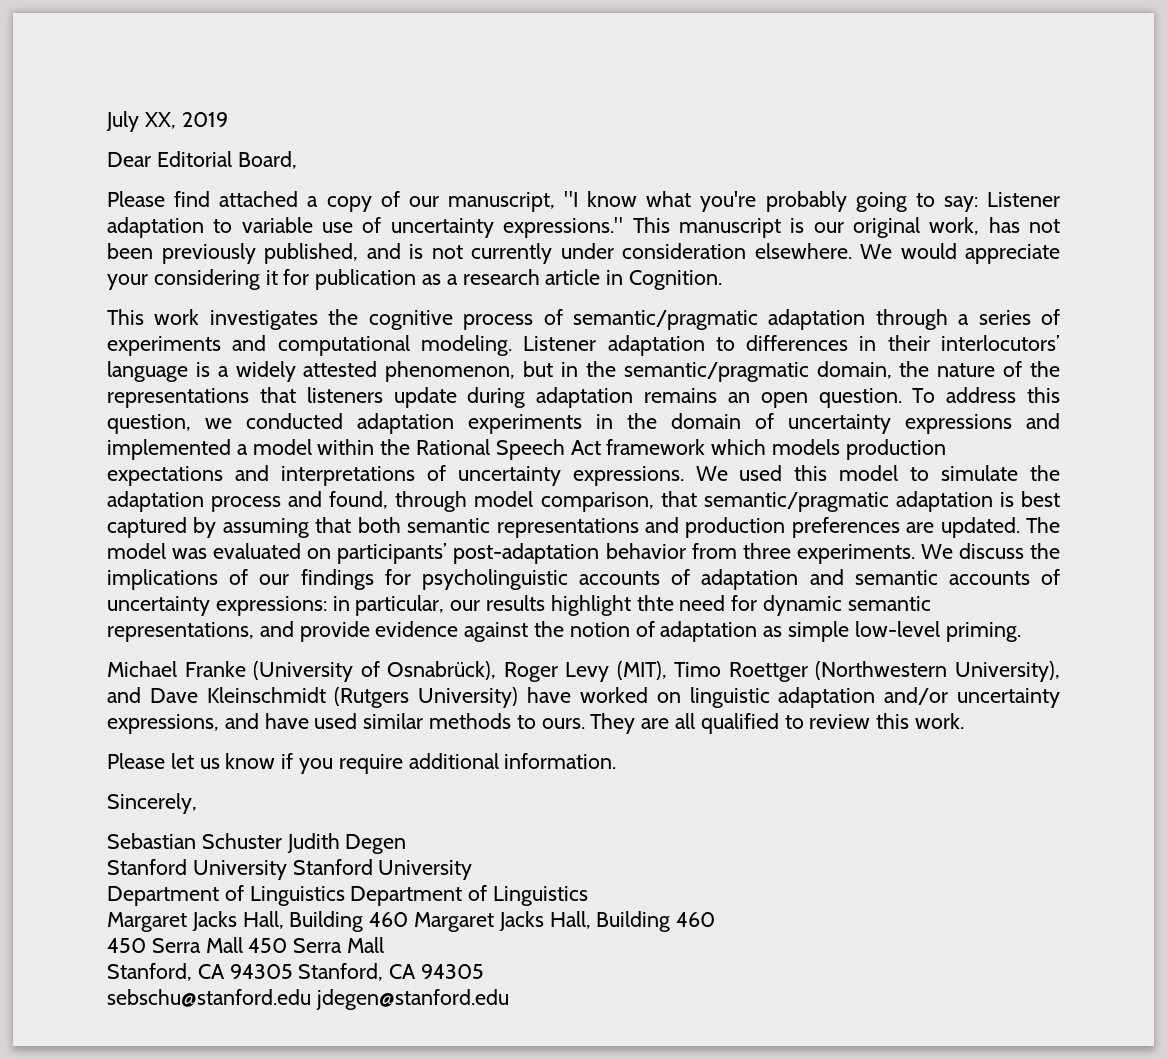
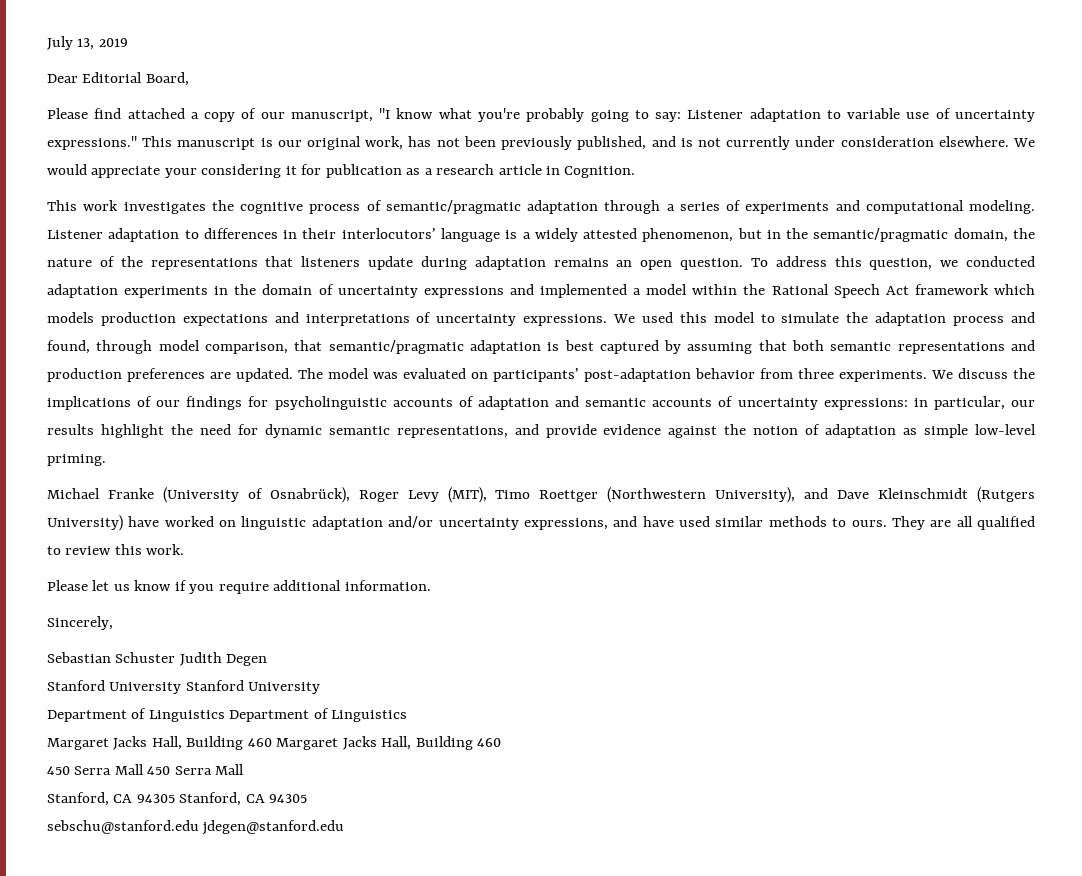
[144,112,176,129] XX, -> [77,38,95,50] 13,
[636,595,674,611] thte -> [170,424,193,435] the

